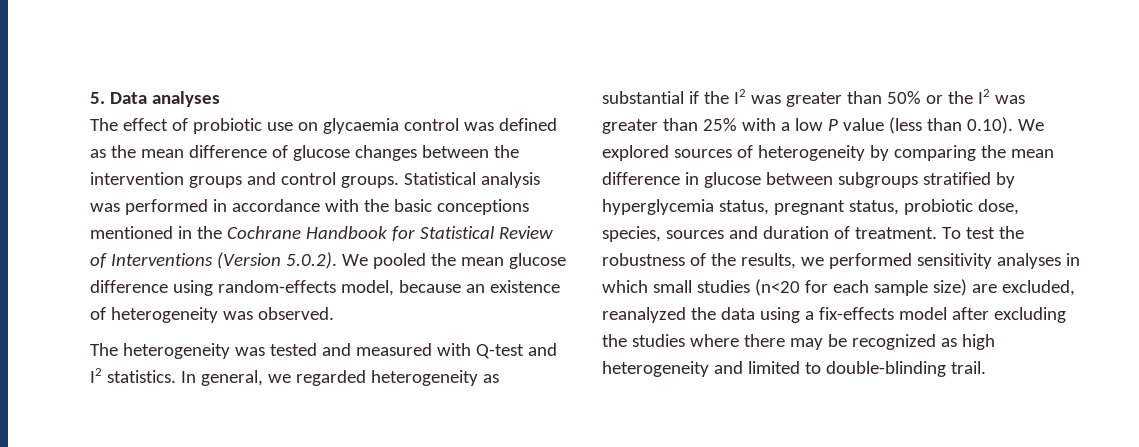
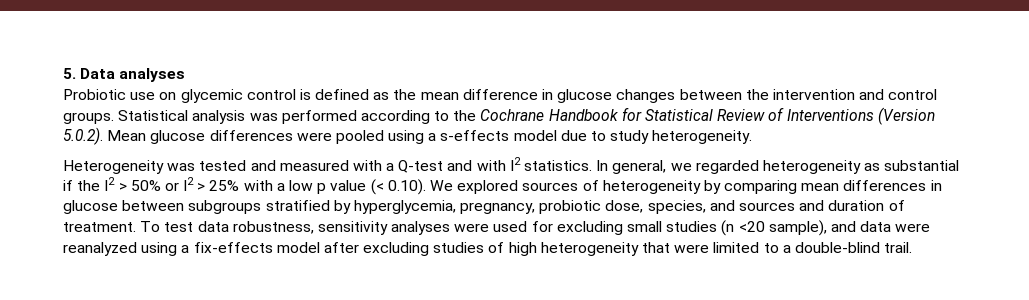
[90,118,494,134] The effect of probiotic use on glycaemia control was -> [63,89,311,103] Probiotic use on glycemic control is
[271,145,288,158] of -> [542,89,554,100] in
[188,176,242,188] groups -> (855, 94) none
[212,199,529,215] [90,226,192,239] in accordance with the basic conceptions mentioned in -> [360,110,450,124] according to
[341,253,566,269] [90,280,560,296] [90,307,334,323] [90,343,230,359] We pooled the mean glucose difference using random-effects model, because an existence of heterogeneity was observed. // The heterogeneity -> [107,130,753,144] [63,160,164,174] Mean glucose differences were pooled using a s-effects model due to study heterogeneity. // Heterogeneity
(471, 349) none -> [386,163,395,171] a
(557, 349) none -> [476,160,506,171] with
[750,89,1025,107] [602,117,962,134] was greater than 50% or the I2 was greater than 25% with a low P value (less than -> [118,177,384,195] > 50% or I2 > 25% with a low p value (<
[980,145,1054,158] [602,172,680,185] the mean difference -> [801,180,927,191] mean differences
[602,199,899,215] hyperglycemia status, pregnant status, -> [353,200,536,214] hyperglycemia, pregnancy,
(661, 234) none -> [709,200,735,211] and
[998,226,1024,239] [602,253,1080,269] [602,279,1075,296] [602,307,755,323] the robustness of the results, we performed sensitivity analyses in which small studies (n<20 for each sample size) are excluded, reanalyzed the data -> [197,220,931,236] [63,242,137,256] data robustness, sensitivity analyses were used for excluding small studies (n <20 sample), and data were reanalyzed
[602,334,995,350] [602,361,946,377] the studies where there may be recognized as high heterogeneity and limited to double-blinding -> [433,242,880,256] studies of high heterogeneity that were limited to a double-blind

